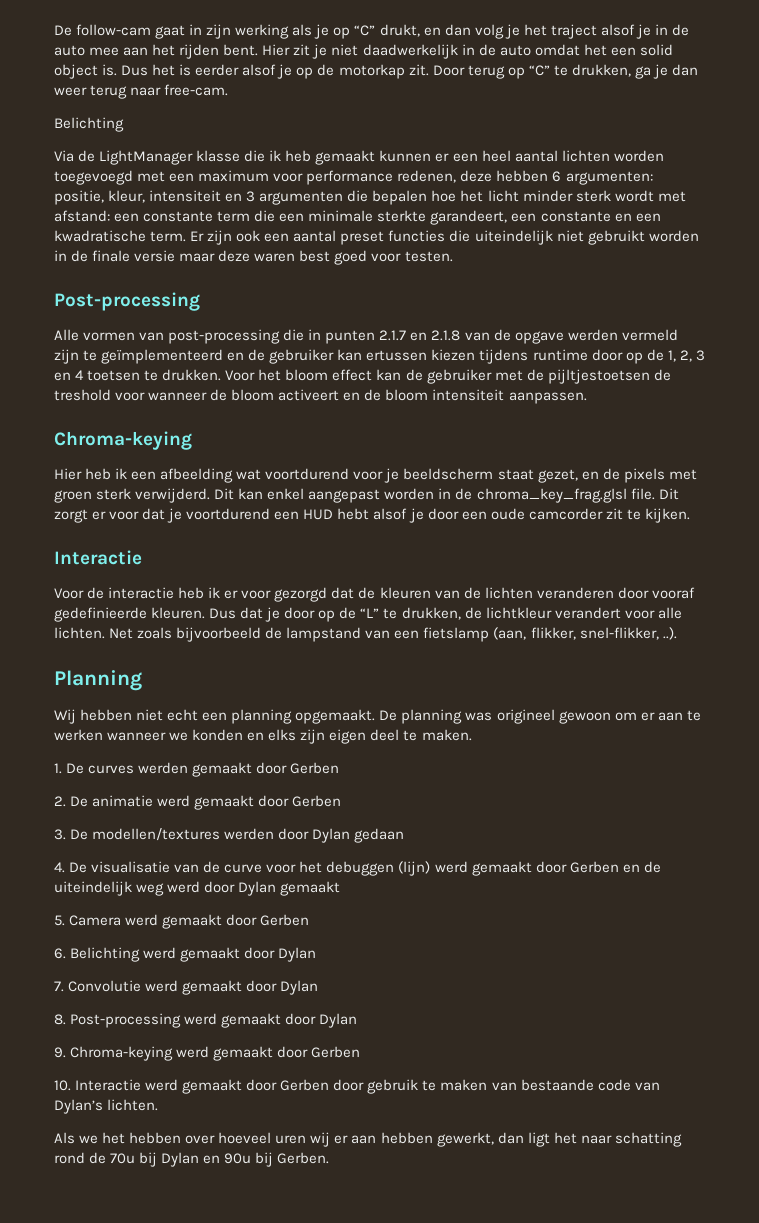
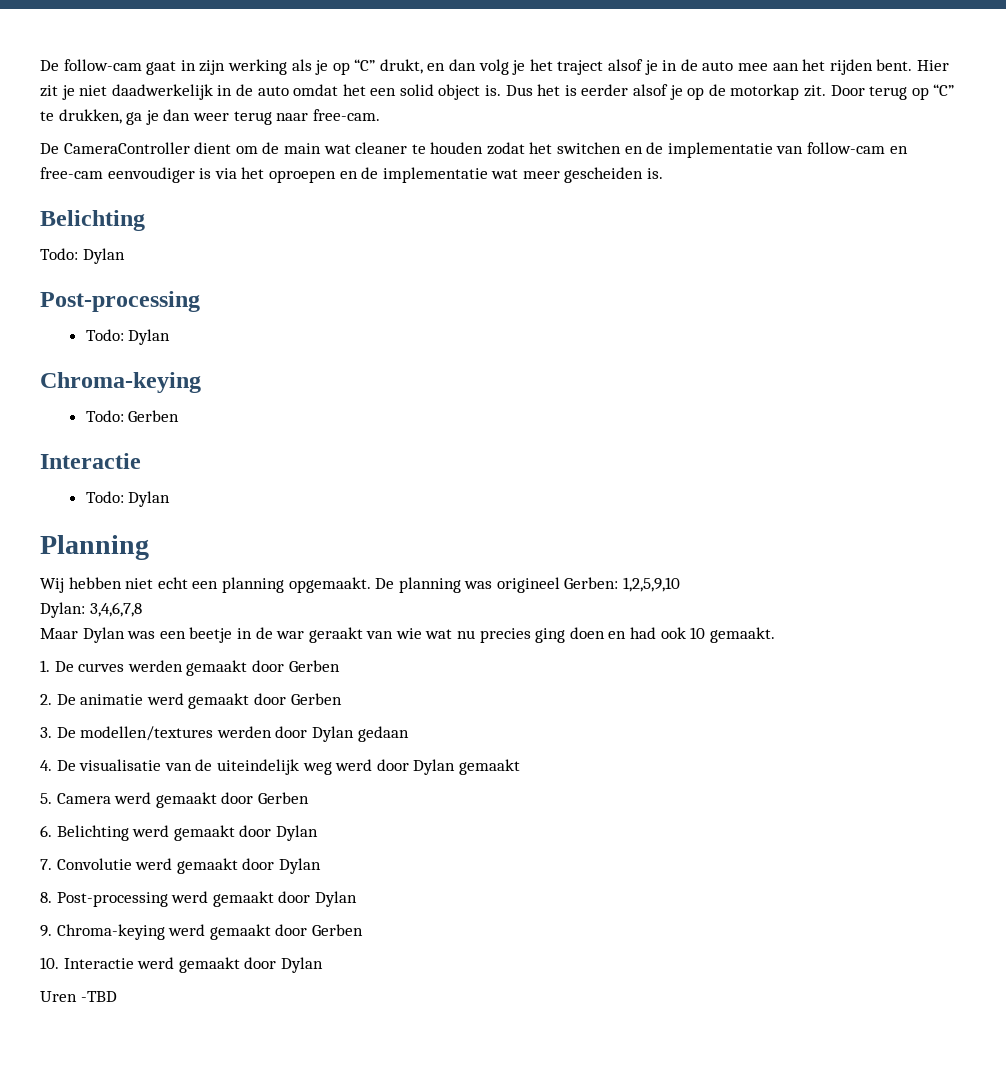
[54,117,124,132] [54,150,664,165] [54,170,653,185] [54,190,686,205] [54,210,661,225] [54,230,699,245] [54,250,453,265] [54,292,200,311] [54,329,678,344] [54,349,705,364] [54,369,671,384] [54,389,587,404] [54,431,192,450] [54,468,697,483] [54,488,679,503] [54,508,690,523] [54,550,142,565] [54,587,695,602] [54,607,682,622] [54,627,677,642] Belichting // Via de LightManager klasse die ik heb gemaakt kunnen er een heel aantal lichten worden toegevoegd met een maximum voor performance redenen, deze hebben 6 argumenten: positie, kleur, intensiteit en 3 argumenten die bepalen hoe het licht minder sterk wordt met afstand: een constante term die een minimale sterkte garandeert, een constante en een kwadratische term. Er zijn ook een aantal preset functies die uiteindelijk niet gebruikt worden in de finale versie maar deze waren best goed voor testen. // Post-processing // Alle vormen van post-processing die in punten 2.1.7 en 2.1.8 van de opgave werden vermeld zijn te geïmplementeerd en de gebruiker kan ertussen kiezen tijdens runtime door op de 1, 2, 3 en 4 toetsen te drukken. Voor het bloom effect kan de gebruiker met de pijltjestoetsen de treshold voor wanneer de bloom activeert en de bloom intensiteit aanpassen. // Chroma-keying // Hier heb ik een afbeelding wat voortdurend voor je beeldscherm staat gezet, en de pixels met groen sterk verwijderd. Dit kan enkel aangepast worden in de chroma_key_frag.glsl file. Dit zorgt er voor dat je voortdurend een HUD hebt alsof je door een oude camcorder zit te kijken. // Interactie // Voor de interactie heb ik er voor gezorgd dat de kleuren van de lichten veranderen door vooraf gedefinieerde kleuren. Dus dat je door op de “L” te drukken, de lichtkleur verandert voor alle lichten. Net zoals bijvoorbeeld de lampstand van een fietslamp (aan, flikker, snel-flikker, ..). -> [40,142,908,158] [40,167,664,183] [40,210,145,231] [40,248,125,264] [40,291,200,312] [85,329,171,345] [40,372,201,393] [85,410,180,422] [40,453,141,469] [85,491,171,507] De CameraController dient om de main wat cleaner te houden zodat het switchen en de implementatie van follow-cam en free-cam eenvoudiger is via het oproepen en de implementatie wat meer gescheiden is. // Belichting // Todo: Dylan // Post-processing // Todo: Dylan // Chroma-keying // Todo: Gerben // Interactie // Todo: Dylan
[558,710,701,724] [54,729,472,744] gewoon om er aan te werken wanneer we konden en elks zijn eigen deel te maken. -> [564,577,681,592] [40,602,142,618] [40,627,775,643] Gerben: 1,2,5,9,10 // Dylan: 3,4,6,7,8 // Maar Dylan was een beetje in de war geraakt van wie wat nu precies ging doen en had ook 10 gemaakt.
[224,861,661,876] curve voor het debuggen (lijn) werd gemaakt door Gerben en de -> (213, 765) none
[280,1079,660,1094] [54,1099,159,1114] [54,1132,682,1147] [54,1152,330,1167] Gerben door gebruik te maken van bestaande code van Dylan’s lichten. // Als we het hebben over hoeveel uren wij er aan hebben gewerkt, dan ligt het naar schatting rond de 70u bij Dylan en 90u bij Gerben. -> [280,957,323,973] [40,991,117,1002] Dylan // Uren -TBD

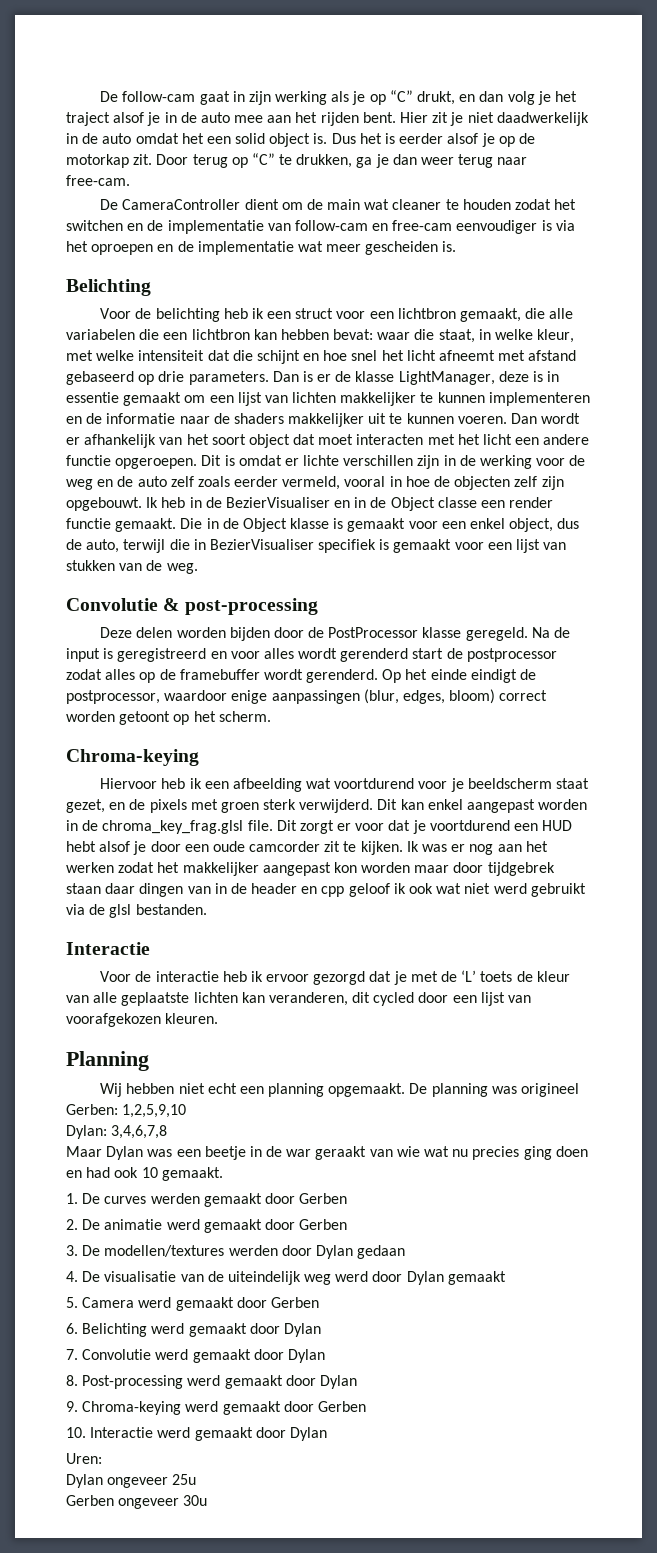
[40,248,125,264] [40,291,200,312] [85,329,171,345] [40,372,201,393] [85,410,180,422] [40,453,141,469] [85,491,171,507] Todo: Dylan // Post-processing // Todo: Dylan // Chroma-keying // Todo: Gerben // Interactie // Todo: Dylan -> [100,308,574,322] [66,329,575,343] [66,350,577,364] [66,371,560,385] [66,392,590,406] [66,413,581,427] [66,434,590,448] [66,455,586,469] [66,476,564,490] [66,497,554,511] [66,518,580,532] [66,539,567,553] [66,560,198,574] [66,598,318,615] [100,627,570,641] [66,648,557,662] [66,669,537,683] [66,689,548,704] [66,711,271,725] [66,749,199,766] [100,778,589,792] [66,799,588,813] [66,820,573,834] [66,841,548,855] [66,862,555,876] [66,883,586,897] [66,904,207,918] [66,942,150,955] [100,970,570,985] [66,992,532,1006] [66,1013,219,1027] Voor de belichting heb ik een struct voor een lichtbron gemaakt, die alle variabelen die een lichtbron kan hebben bevat: waar die staat, in welke kleur, met welke intensiteit dat die schijnt en hoe snel het licht afneemt met afstand gebaseerd op drie parameters. Dan is er de klasse LightManager, deze is in essentie gemaakt om een lijst van lichten makkelijker te kunnen implementeren en de informatie naar de shaders makkelijker uit te kunnen voeren. Dan wordt er afhankelijk van het soort object dat moet interacten met het licht een andere functie opgeroepen. Dit is omdat er lichte verschillen zijn in de werking voor de weg en de auto zelf zoals eerder vermeld, vooral in hoe de objecten zelf zijn opgebouwt. Ik heb in de BezierVisualiser en in de Object classe een render functie gemaakt. Die in de Object klasse is gemaakt voor een enkel object, dus de auto, terwijl die in BezierVisualiser specifiek is gemaakt voor een lijst van stukken van de weg. // Convolutie & post-processing // Deze delen worden bijden door de PostProcessor klasse geregeld. Na de input is geregistreerd en voor alles wordt gerenderd start de postprocessor zodat alles op de framebuffer wordt gerenderd. Op het einde eindigt de postprocessor, waardoor enige aanpassingen (blur, edges, bloom) correct worden getoont op het scherm. // Chroma-keying // Hiervoor heb ik een afbeelding wat voortdurend voor je beeldscherm staat gezet, en de pixels met groen sterk verwijderd. Dit kan enkel aangepast worden in de chroma_key_frag.glsl file. Dit zorgt er voor dat je voortdurend een HUD hebt alsof je door een oude camcorder zit te kijken. Ik was er nog aan het werken zodat het makkelijker aangepast kon worden maar door tijdgebrek staan daar dingen van in de header en cpp geloof ik ook wat niet werd gebruikt via de glsl bestanden. // Interactie // Voor de interactie heb ik ervoor gezorgd dat je met de ‘L’ toets de kleur van alle geplaatste lichten kan veranderen, dit cycled door een lijst van voorafgekozen kleuren.
[40,991,117,1002] Uren -TBD -> [66,1453,102,1464] [66,1474,197,1488] [66,1495,208,1509] Uren: // Dylan ongeveer 25u // Gerben ongeveer 30u

